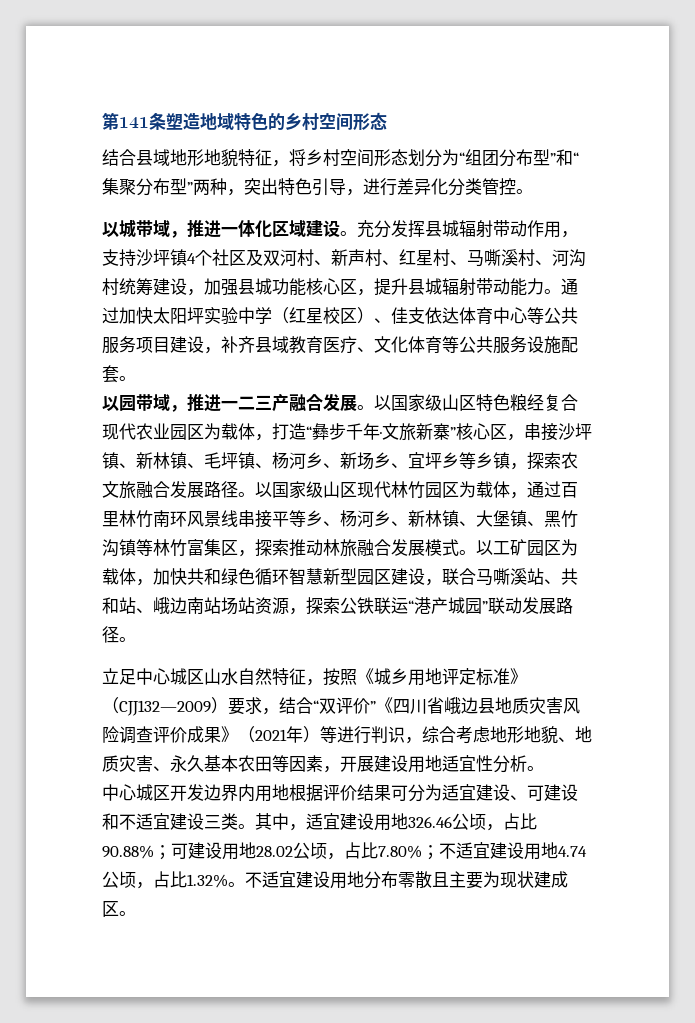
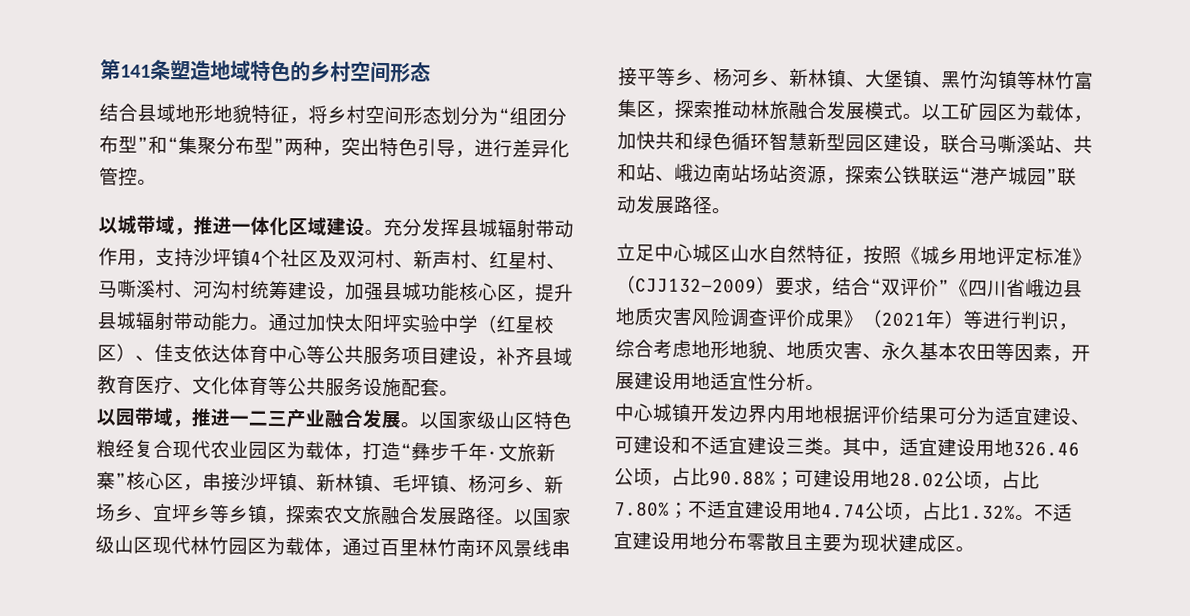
[448,178,482,196] 分类 -> (570, 148) none
(289, 403) none -> [305,409,326,427] 业
[153,785,170,801] 区 -> [671,403,692,422] 镇

